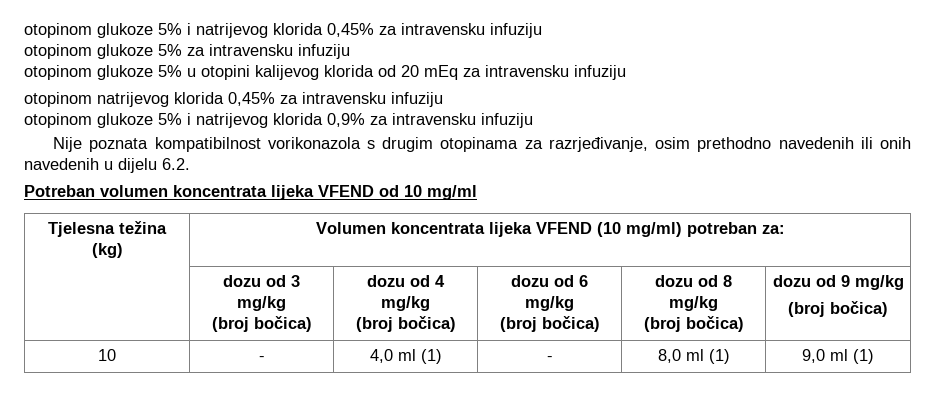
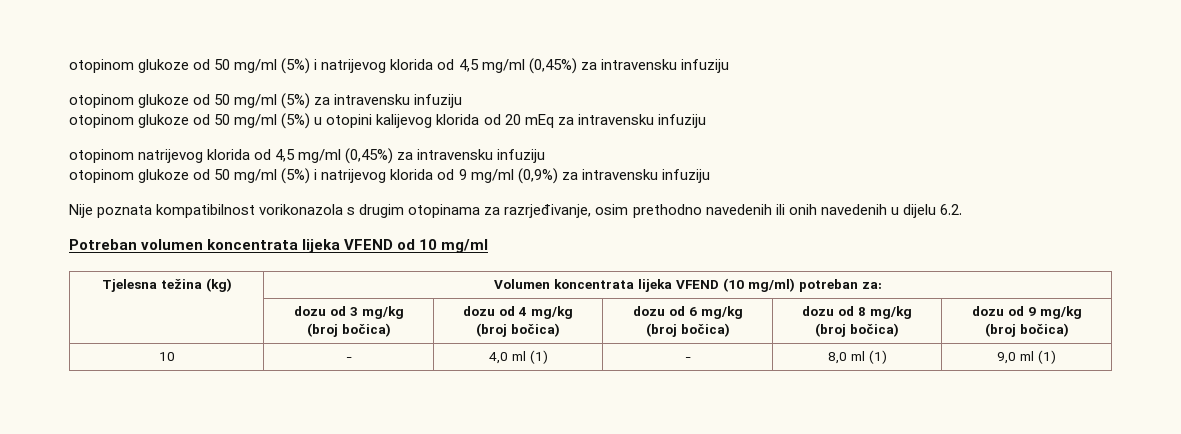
[24,23,542,38] [24,44,350,59] [24,65,182,80] otopinom glukoze 5% i natrijevog klorida 0,45% za intravensku infuziju // otopinom glukoze 5% za intravensku infuziju // otopinom glukoze 5% -> [69,58,729,74] [69,93,463,109] [69,113,311,129] otopinom glukoze od 50 mg/ml (5%) i natrijevog klorida od 4,5 mg/ml (0,45%) za intravensku infuziju // otopinom glukoze od 50 mg/ml (5%) za intravensku infuziju // otopinom glukoze od 50 mg/ml (5%)
[228,92,443,107] [24,113,365,128] 0,45% za intravensku infuziju // otopinom glukoze 5% i natrijevog klorida 0,9% -> [254,148,546,164] [69,168,558,184] od 4,5 mg/ml (0,45%) za intravensku infuziju // otopinom glukoze od 50 mg/ml (5%) i natrijevog klorida od 9 mg/ml (0,9%)

